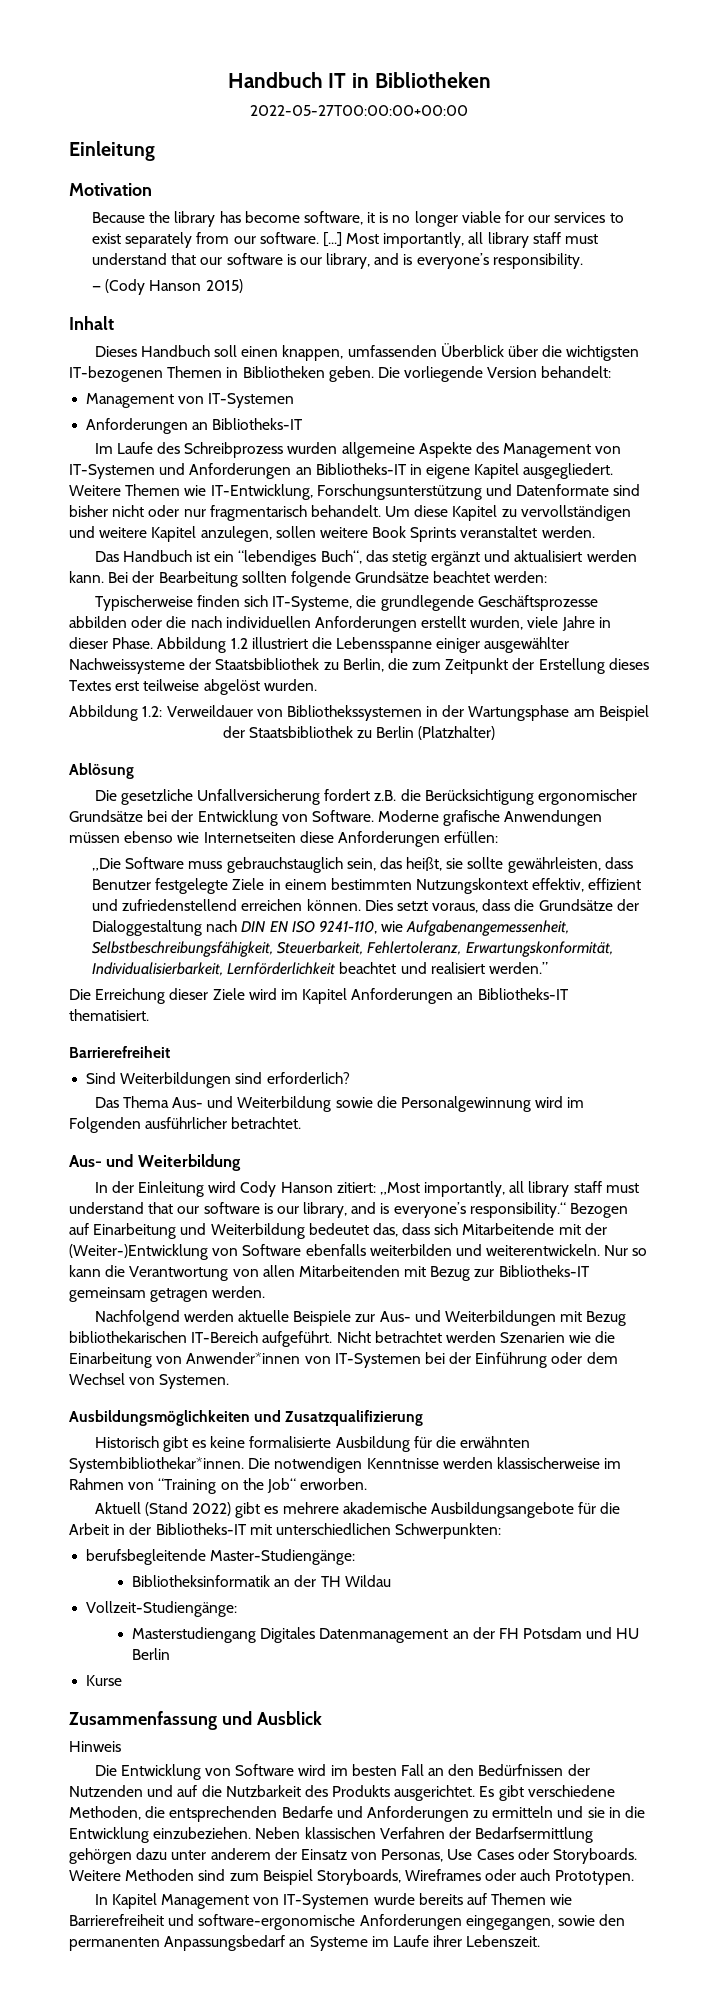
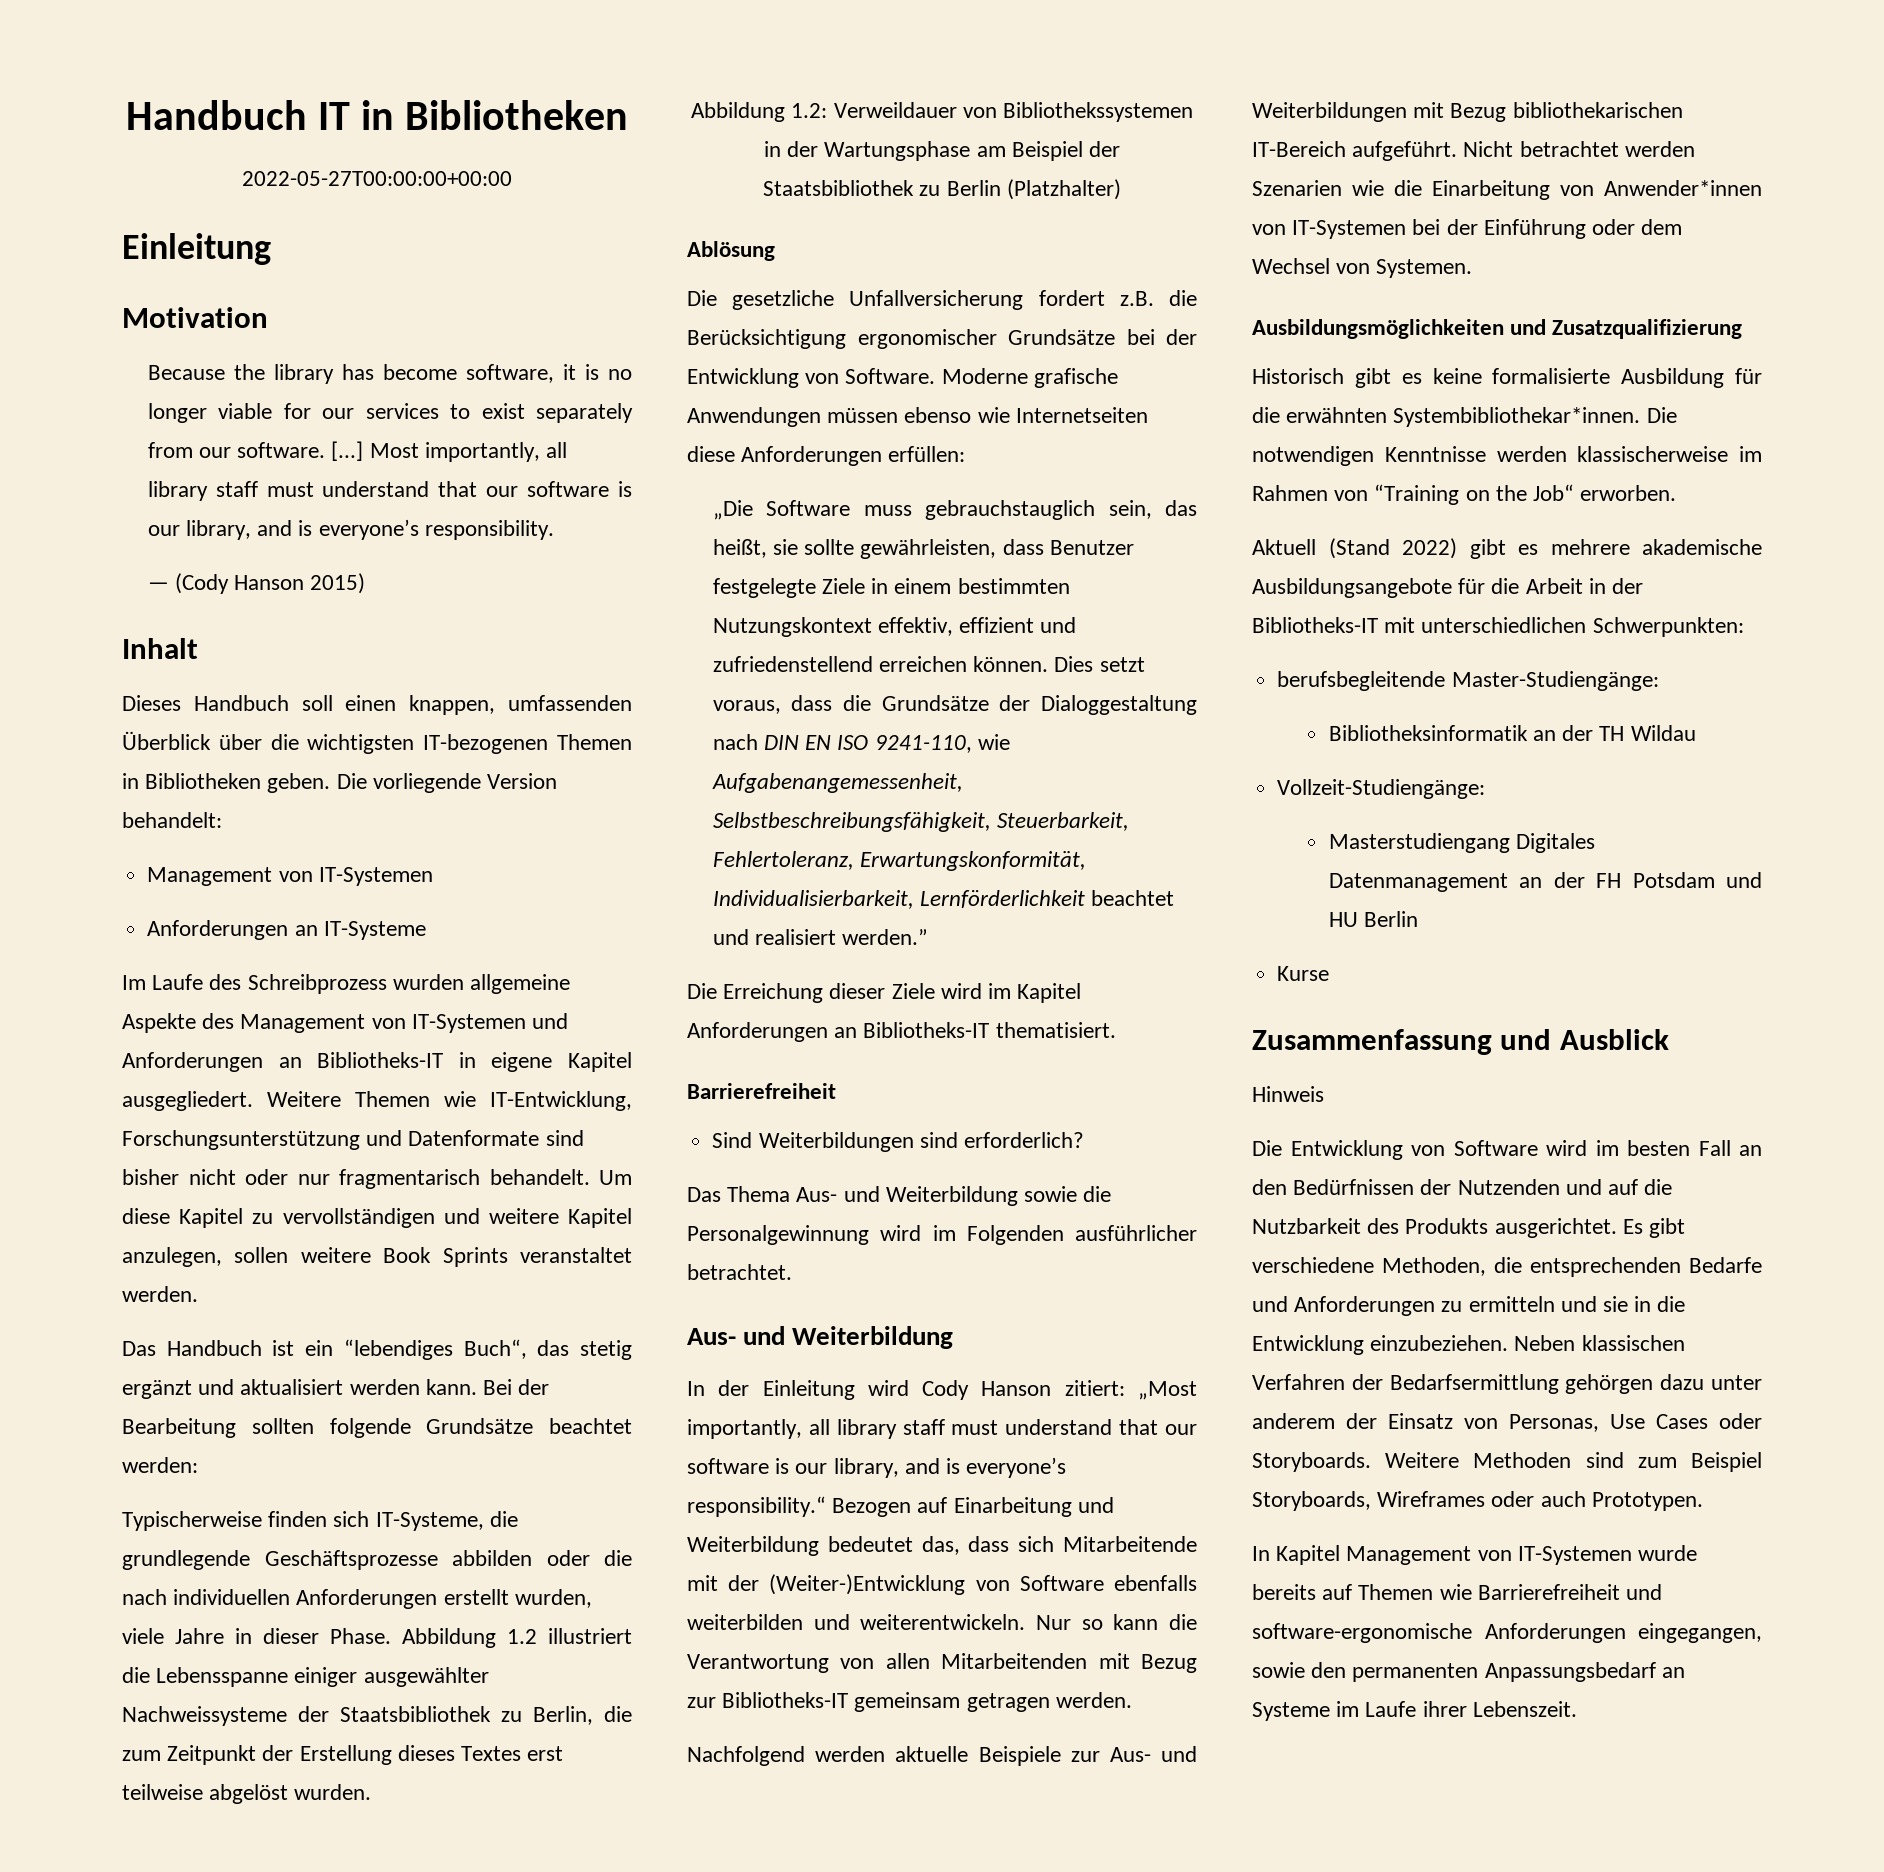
[212,418,304,430] Bibliotheks-IT -> [323,921,426,940] IT-Systeme

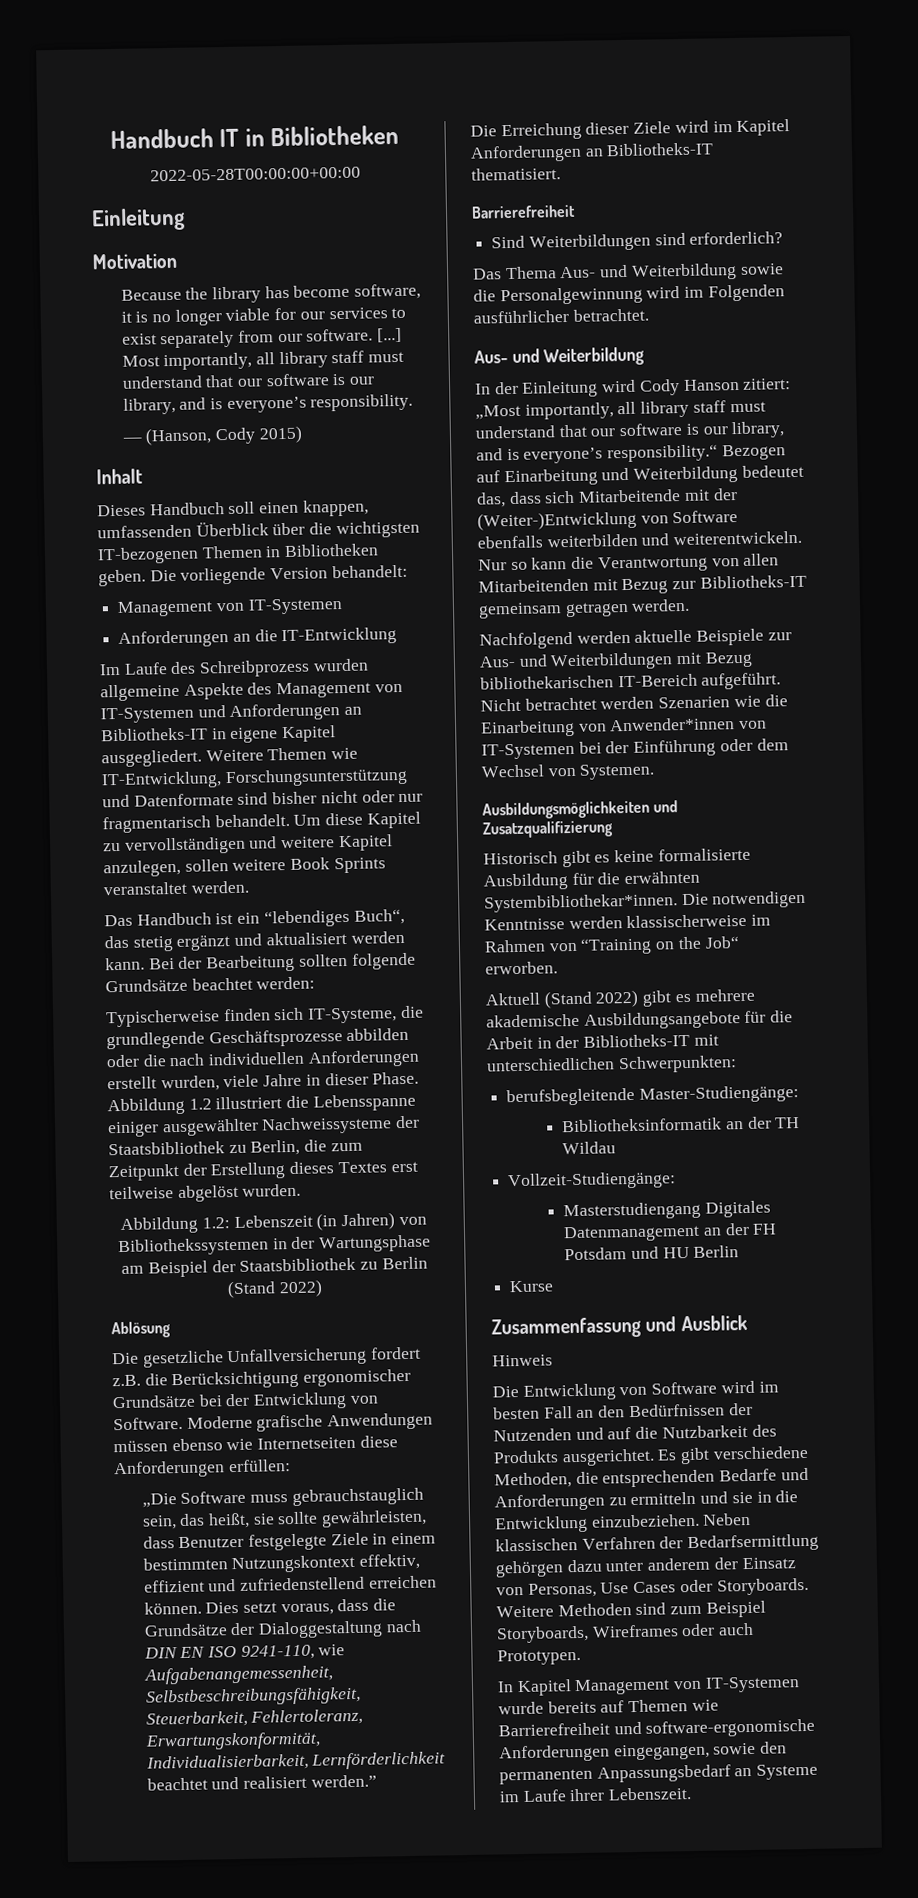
[242,171,512,186] 2022-05-27T00:00:00+00:00 -> [150,166,361,182] 2022-05-28T00:00:00+00:00
[174,573,305,594] (Cody Hanson -> [145,427,256,446] (Hanson, Cody
[323,921,426,940] IT-Systeme -> [254,627,398,646] die IT-Entwicklung
[833,102,957,118] Verweildauer -> [233,1212,396,1231] Lebenszeit (in Jahren)
[1006,179,1121,200] (Platzhalter) -> [227,1279,323,1299] (Stand 2022)

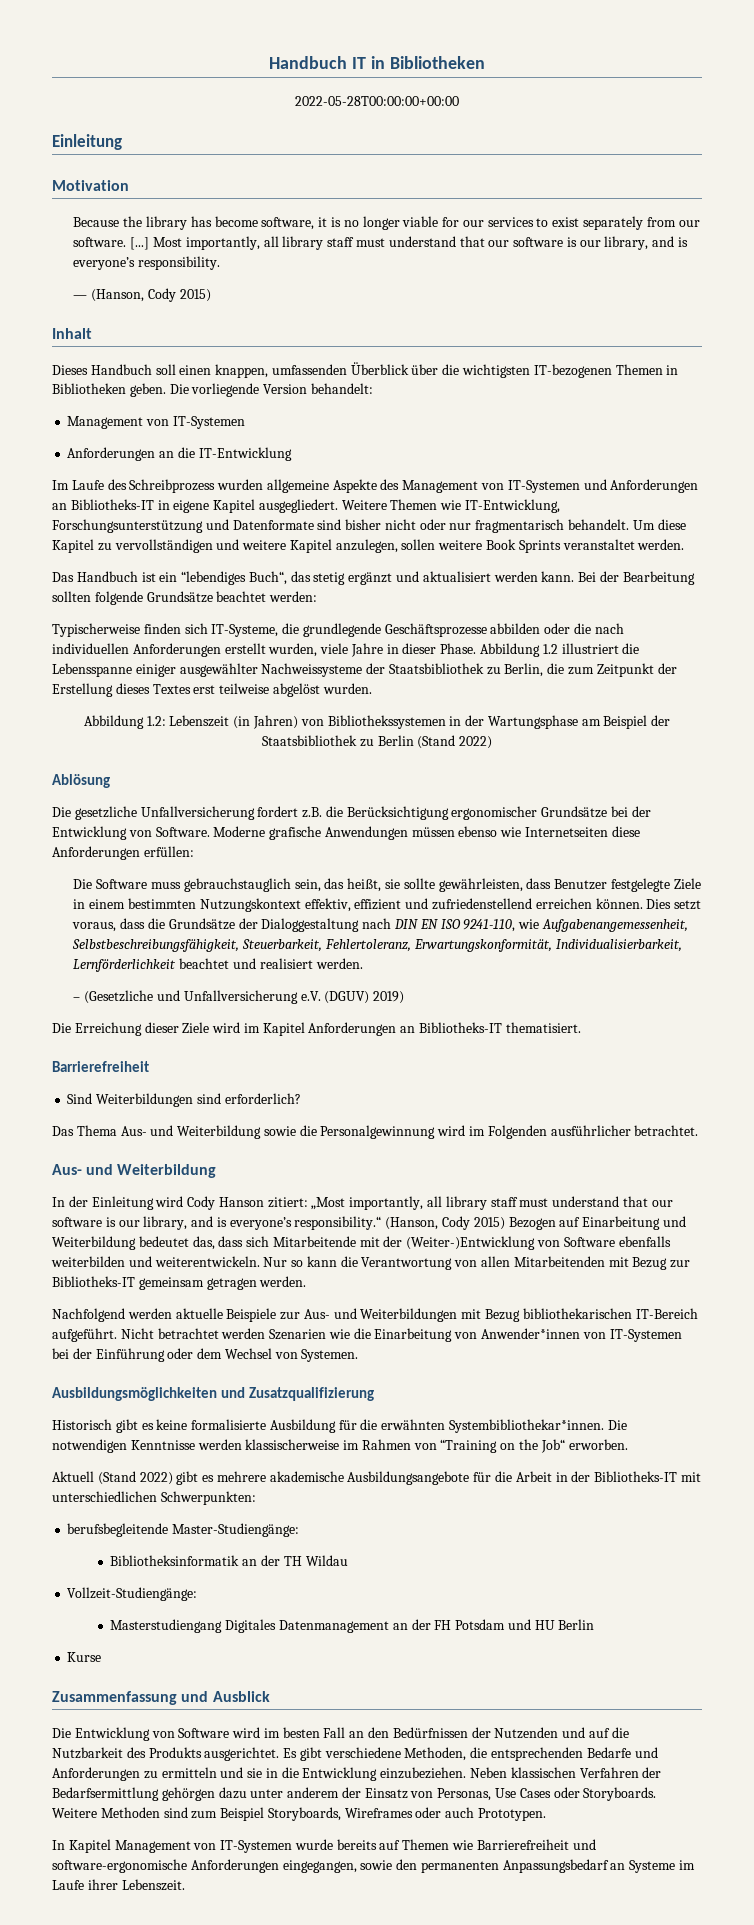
[141,1493,177,1508] „Die -> [73,879,93,889] Die
[310,1774,377,1788] werden.” -> [315,958,363,969] [73,990,405,1004] werden. // – (Gesetzliche und Unfallversicherung e.V. (DGUV) 2019)
(719, 453) none -> [385,1216,505,1230] (Hanson, Cody 2015)
[492,1354,553,1367] // Hinweis -> (270, 1696) none

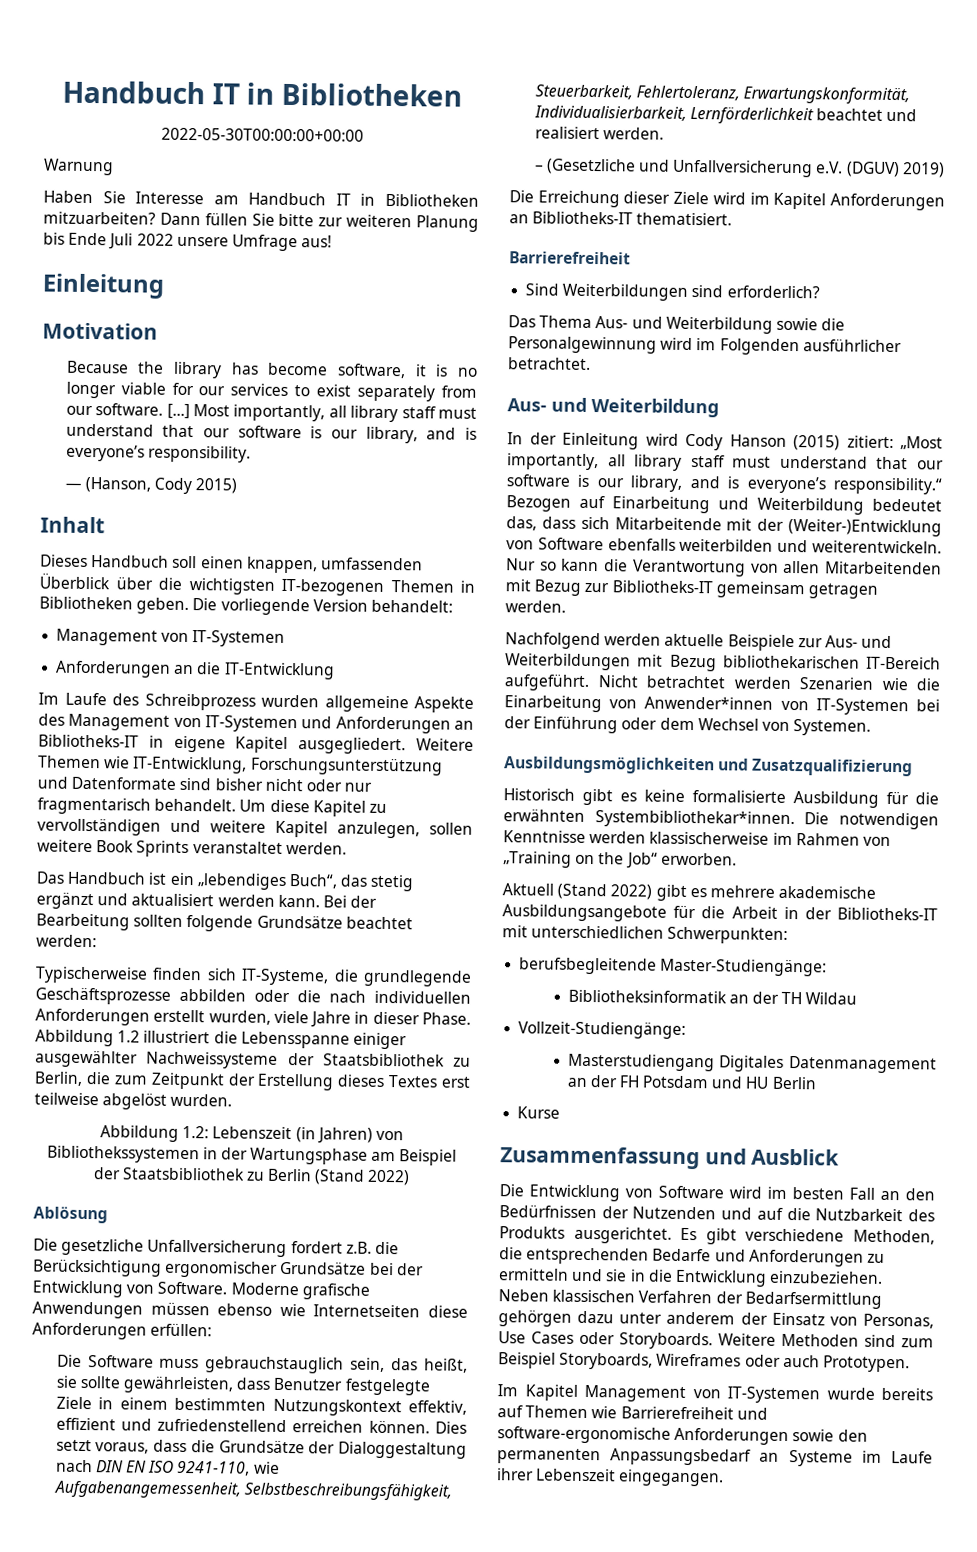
[295,96,459,106] 2022-05-28T00:00:00+00:00 -> [160,127,364,142] [43,158,114,176] [43,190,479,207] [43,211,479,232] [43,232,333,252] 2022-05-30T00:00:00+00:00 // Warnung // Haben Sie Interesse am Handbuch IT in Bibliotheken mitzuarbeiten? Dann füllen Sie bitte zur weiteren Planung bis Ende Juli 2022 unsere Umfrage aus!
[181,571,247,585] “lebendiges -> [196,873,287,890] „lebendiges
(264, 1202) none -> [793,435,840,451] (2015)
[385,1216,505,1230] (Hanson, Cody 2015) -> (942, 486) none
[440,1439,498,1453] “Training -> [503,851,572,868] „Training
[52,1840,65,1850] In -> [497,1384,518,1397] Im
[282,1860,357,1873] eingegangen, -> (790, 1436) none
[121,1879,185,1891] Lebenszeit. -> [535,1468,725,1487] Lebenszeit eingegangen.

